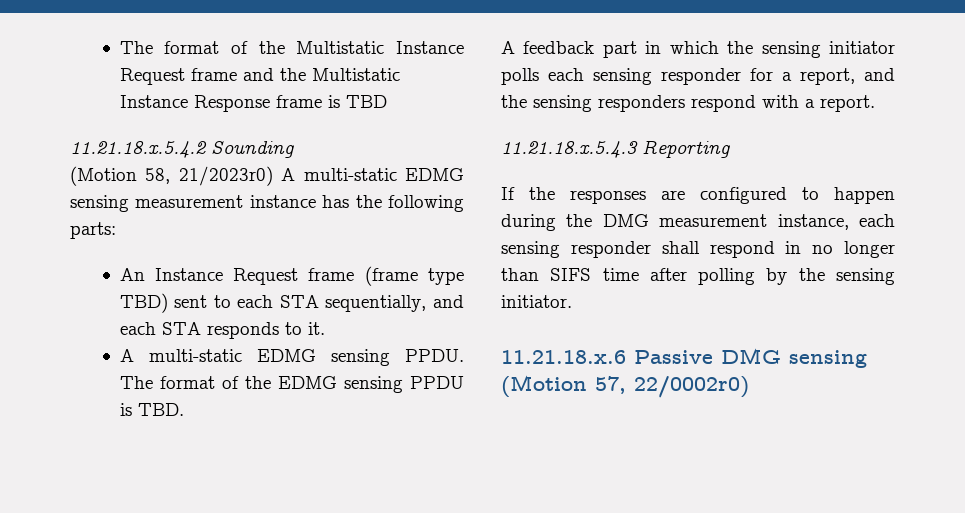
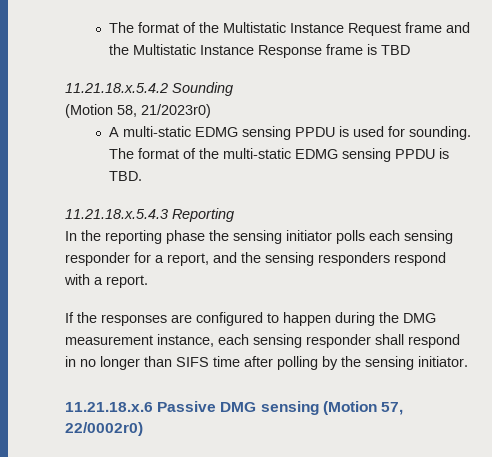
[281,168,464,181] [70,195,464,212] [70,222,116,239] [119,266,464,286] [119,293,464,313] [119,322,325,339] [119,349,464,366] [119,376,271,389] A multi-static EDMG sensing measurement instance has the following parts: // An Instance Request frame (frame type TBD) sent to each STA sequentially, and each STA responds to it. // A multi-static EDMG sensing PPDU. The format of the -> [109,126,472,140] [109,148,292,159] // A multi-static EDMG sensing PPDU is used for sounding. The format of the multi-static
[501,41,719,58] A feedback part in which -> [65,208,234,222] [65,230,205,244] 11.21.18.x.5.4.3 Reporting // In the reporting phase
[501,140,730,158] // 11.21.18.x.5.4.3 Reporting -> (148, 281) none

